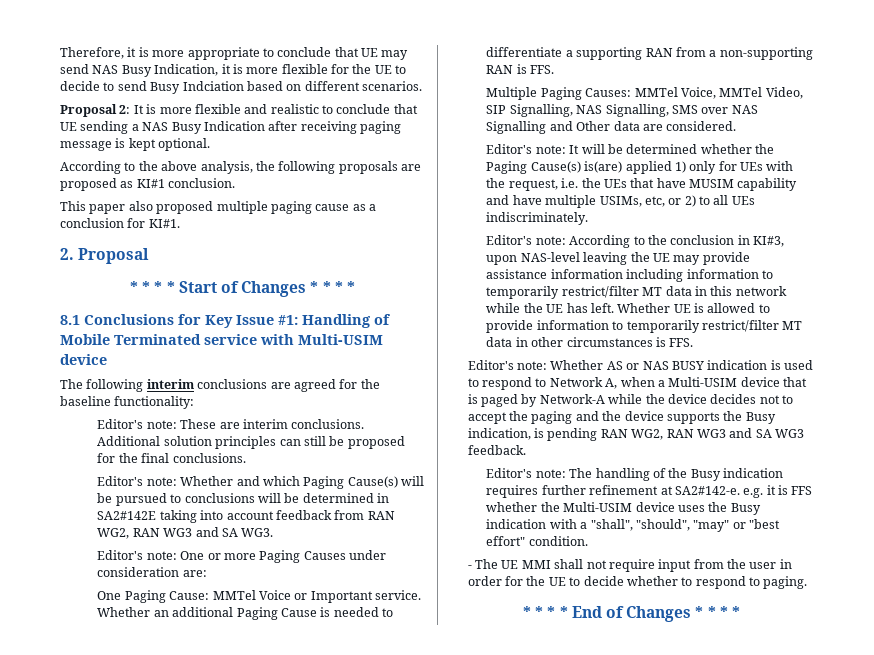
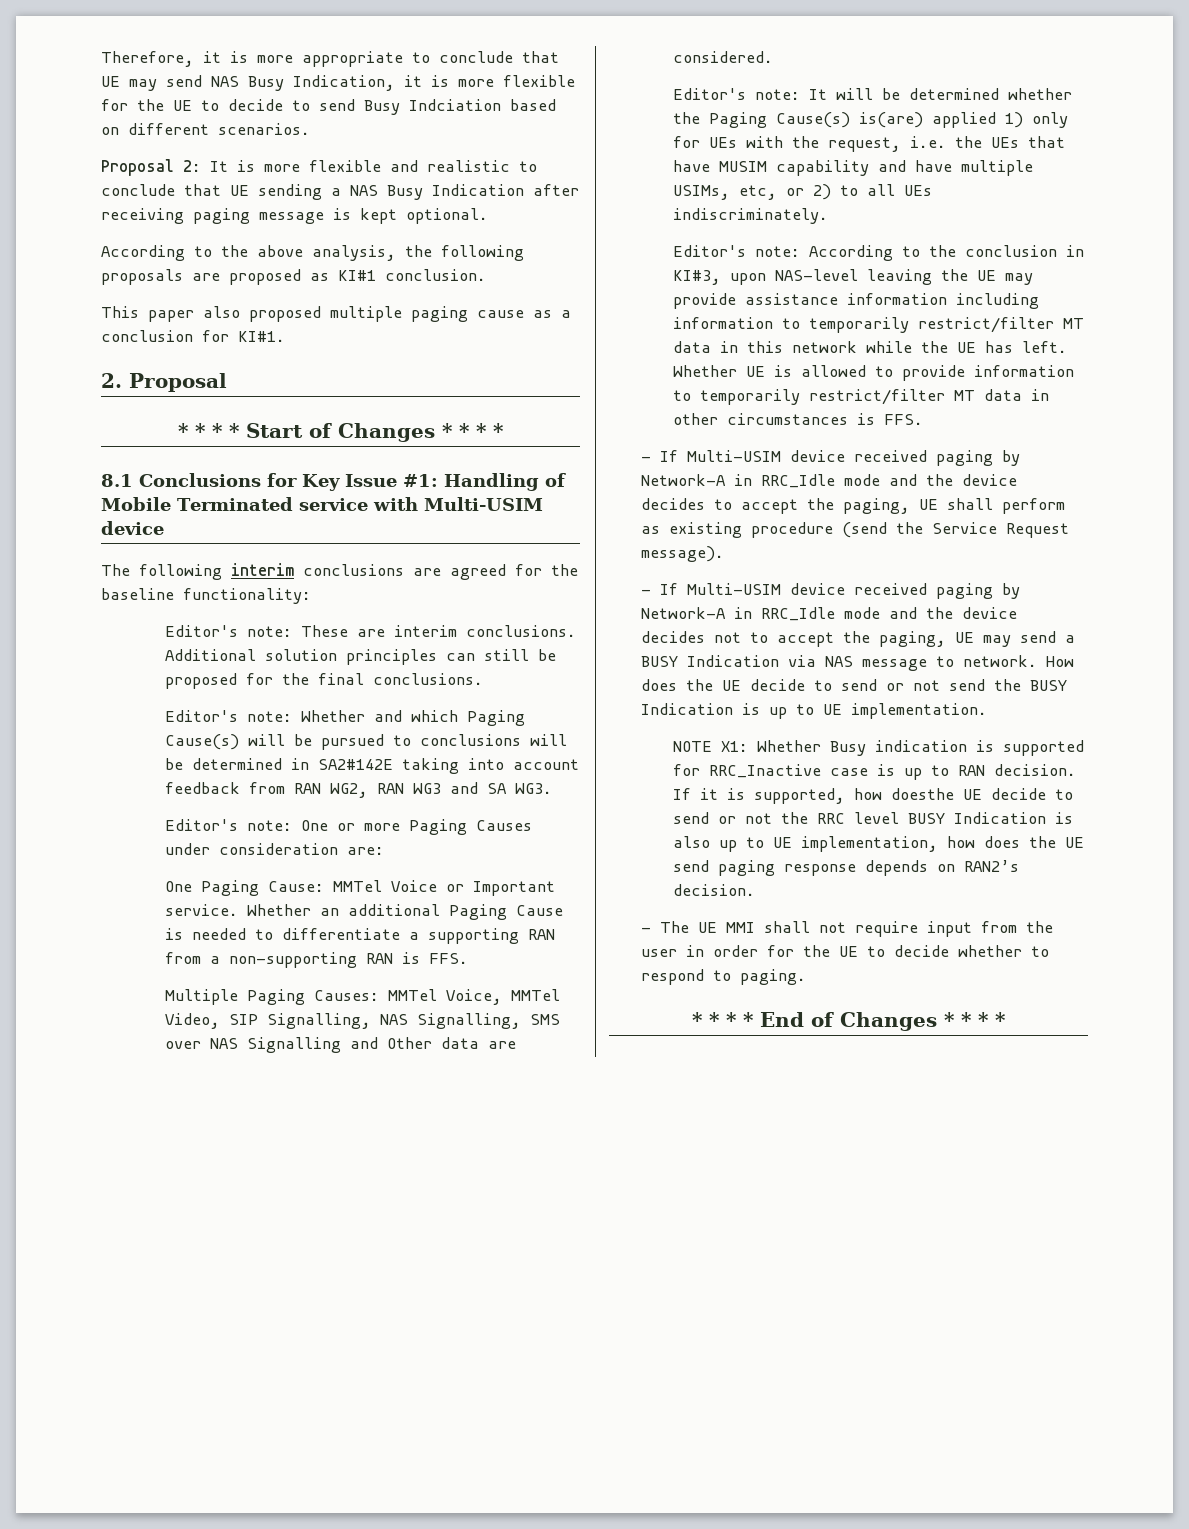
[467,360,814,370] [467,377,808,390] [467,394,643,407] Editor's note: Whether AS or NAS BUSY indication is used to respond to Network A, when a Multi-USIM device that is paged by Network-A while -> [641,450,1021,466] [641,474,1018,488] [641,498,1066,514] [641,522,1070,538] [641,546,725,562] [641,583,1021,599] [641,607,918,621] - If Multi-USIM device received paging by Network-A in RRC_Idle mode and the device decides to accept the paging, UE shall perform as existing procedure (send the Service Request message). // - If Multi-USIM device received paging by Network-A in RRC_Idle mode and
[531,411,776,424] [467,428,805,441] [467,445,526,455] [486,468,784,481] [486,485,813,498] [486,502,761,515] [486,519,781,532] [486,536,588,546] paging and the device supports the Busy indication, is pending RAN WG2, RAN WG3 and SA WG3 feedback. // Editor's note: The handling of the Busy indication requires further refinement at SA2#142-e. e.g. it is FFS whether the Multi-USIM device uses the Busy indication with a "shall", "should", "may" or "best effort" condition. -> [879,631,1076,647] [641,655,1075,671] [641,679,1068,691] [641,703,988,719] [673,740,1085,756] [673,764,1077,780] [673,788,1074,804] [673,812,1074,824] [673,836,1085,852] [673,860,1020,876] [673,884,756,896] paging, UE may send a BUSY Indication via NAS message to network. How does the UE decide to send or not send the BUSY Indication is up to UE implementation. // NOTE X1: Whether Busy indication is supported for RRC_Inactive case is up to RAN decision. If it is supported, how doesthe UE decide to send or not the RRC level BUSY Indication is also up to UE implementation, how does the UE send paging response depends on RAN2’s decision.

